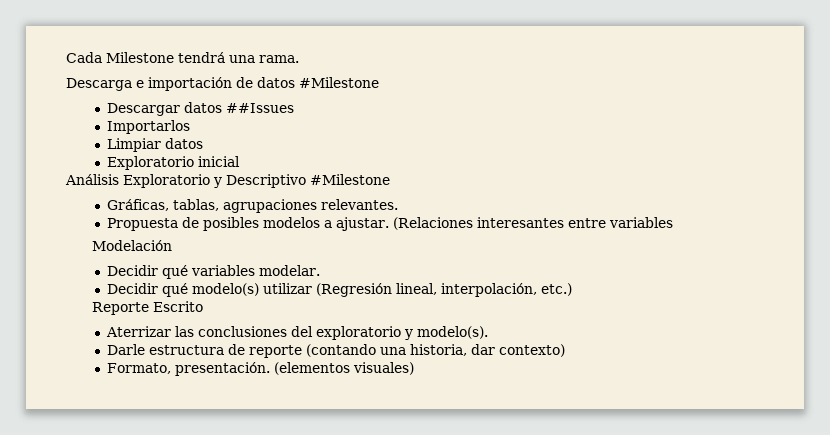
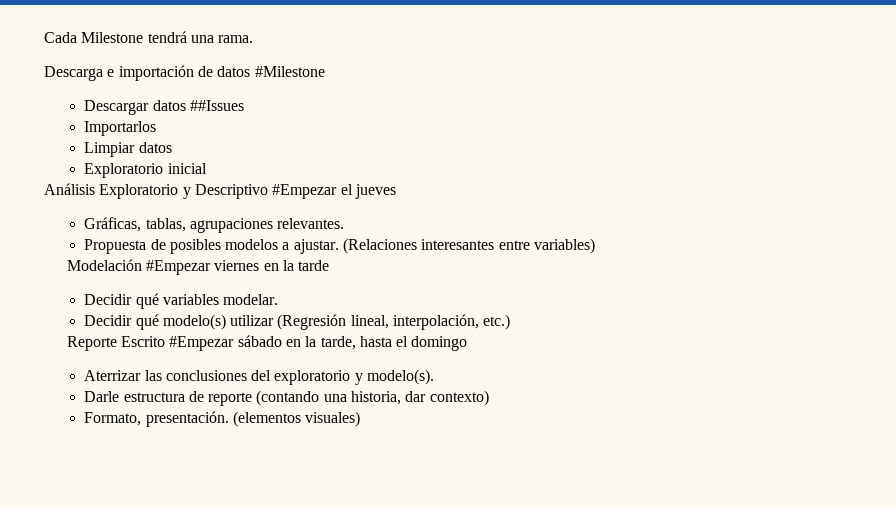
[310,174,390,185] #Milestone -> [272,184,396,199] #Empezar el jueves
[608,217,673,228] variables -> [534,238,596,254] variables)
(172, 245) none -> [145,260,330,275] #Empezar viernes en la tarde
(203, 306) none -> [169,335,468,351] #Empezar sábado en la tarde, hasta el domingo

